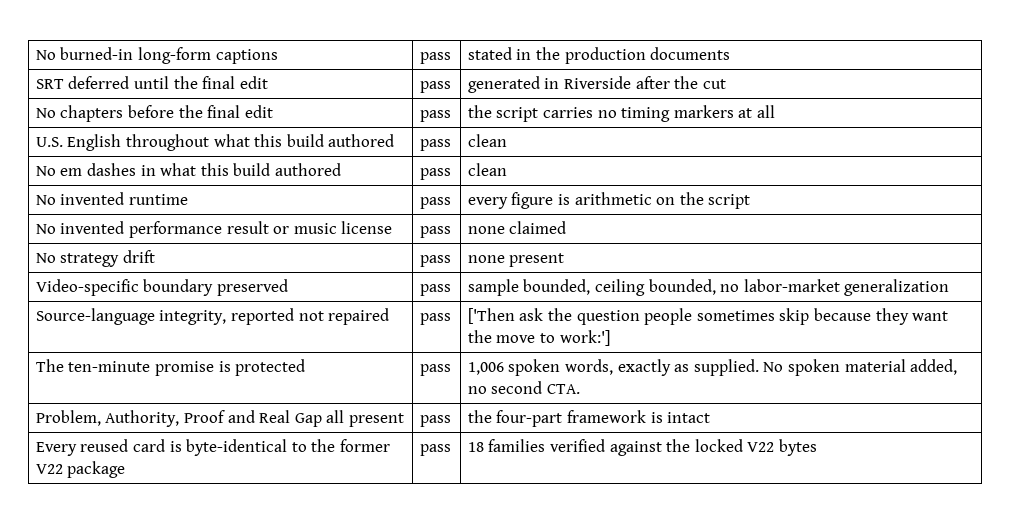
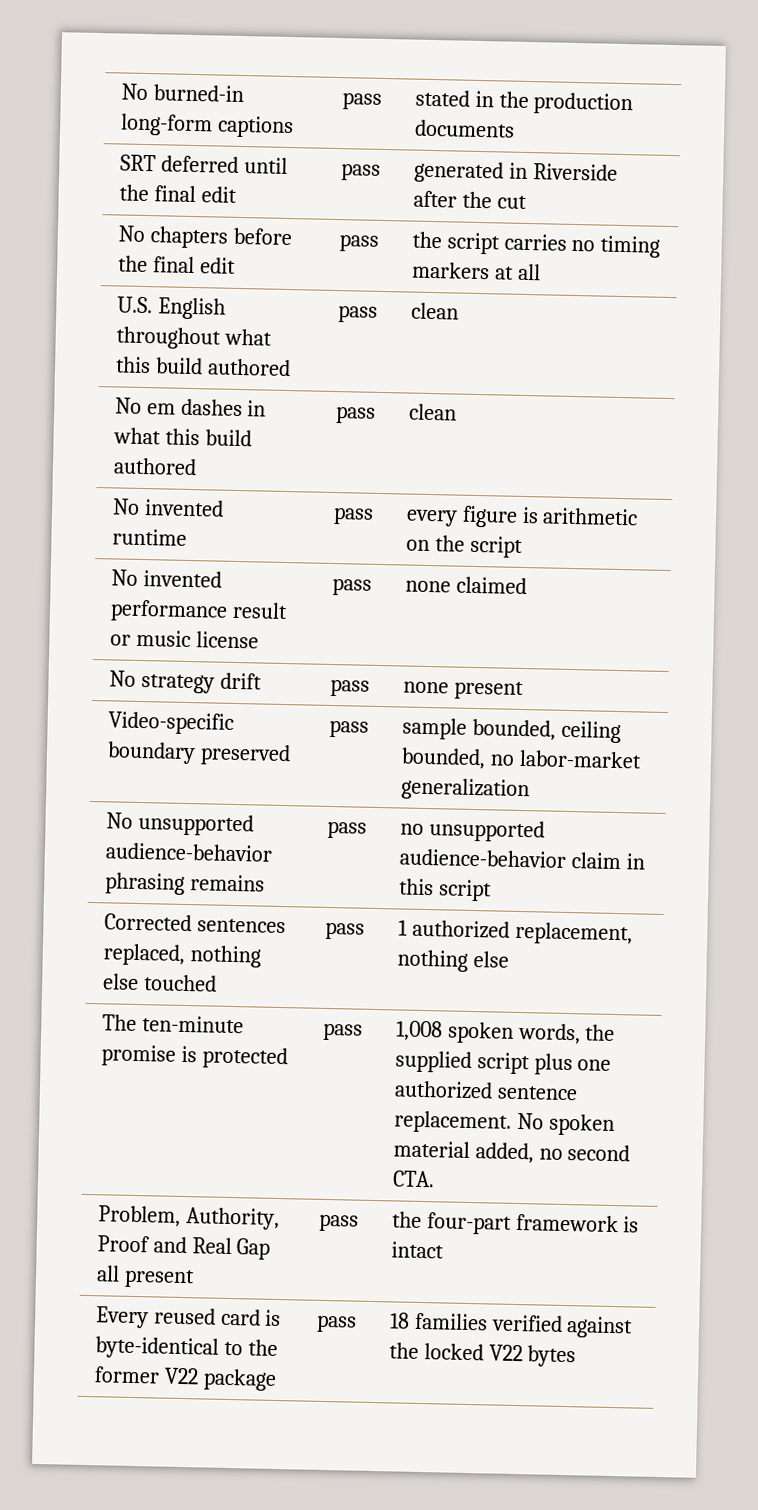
[35,308,390,325] [419,313,451,325] [467,308,949,325] [467,330,610,346] Source-language integrity, reported not repaired | pass | ['Then ask the question people sometimes skip because they want the move to work:'] -> [105,812,254,837] [104,842,273,862] [104,872,265,895] [326,820,367,839] [399,819,545,843] [398,848,645,870] [398,878,492,902] [103,913,286,934] [102,943,261,968] [102,973,217,992] [324,921,365,940] [397,919,633,946] [396,949,509,972] No unsupported audience-behavior phrasing remains | pass | no unsupported audience-behavior claim in this script // Corrected sentences replaced, nothing else touched | pass | 1 authorized replacement, nothing else
[467,362,504,375] 1,006 -> [395,1020,443,1042] 1,008
[617,359,759,376] exactly as supplied. -> [585,1024,616,1042] [394,1050,612,1076] [393,1080,578,1101] [393,1110,512,1134] the supplied script plus one authorized sentence replacement.

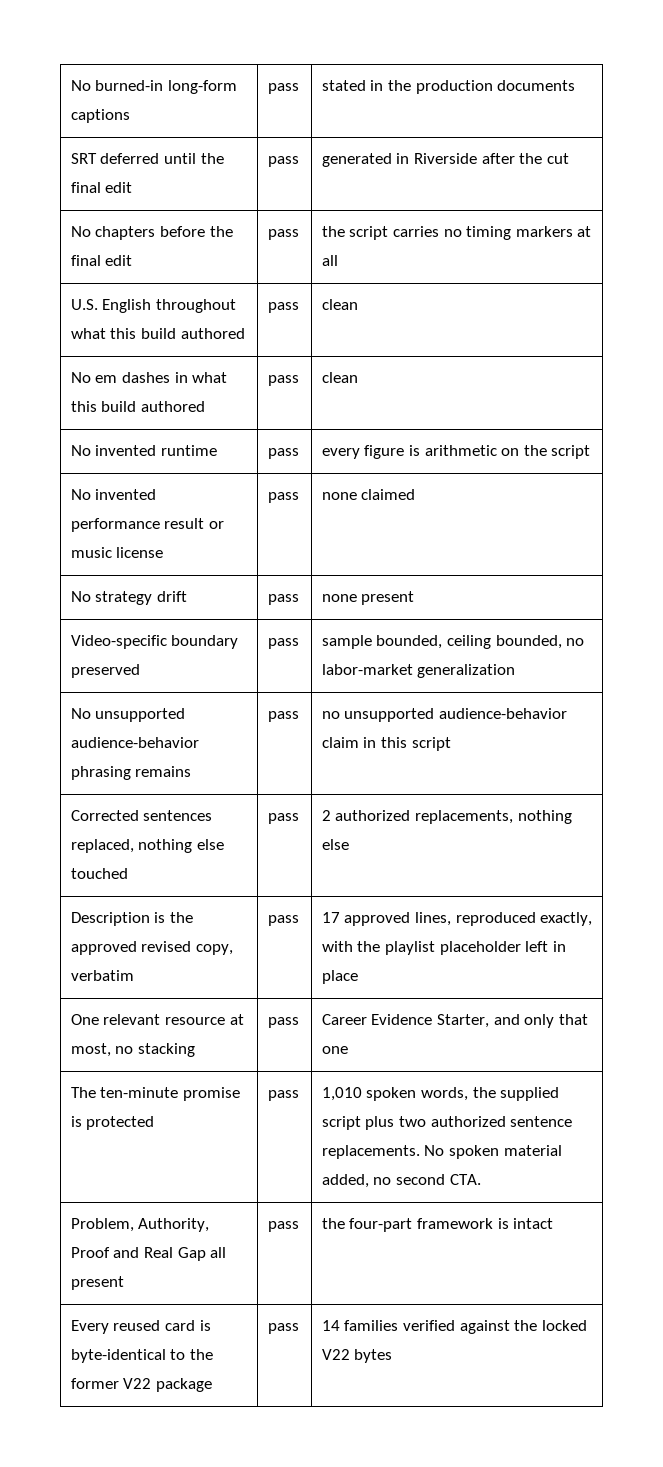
[397,919,633,946] [396,949,509,972] 1 authorized replacement, nothing else -> [321,810,572,824] [321,839,349,850] [70,912,193,926] [70,941,233,955] [70,970,134,981] [267,915,299,926] [321,912,593,926] [321,941,566,955] [321,970,358,984] [70,1014,244,1025] [70,1043,195,1057] [267,1017,299,1028] [321,1014,588,1028] [321,1046,348,1054] 2 authorized replacements, nothing else // Description is the approved revised copy, verbatim | pass | 17 approved lines, reproduced exactly, with the playlist placeholder left in place // One relevant resource at most, no stacking | pass | Career Evidence Starter, and only that one
[395,1020,443,1042] 1,008 -> [321,1087,362,1101] 1,010
[577,1059,612,1071] one -> [398,1116,426,1127] two
[393,1110,512,1134] replacement. -> [321,1145,420,1159] replacements.
[388,1312,410,1329] 18 -> [321,1320,340,1331] 14

